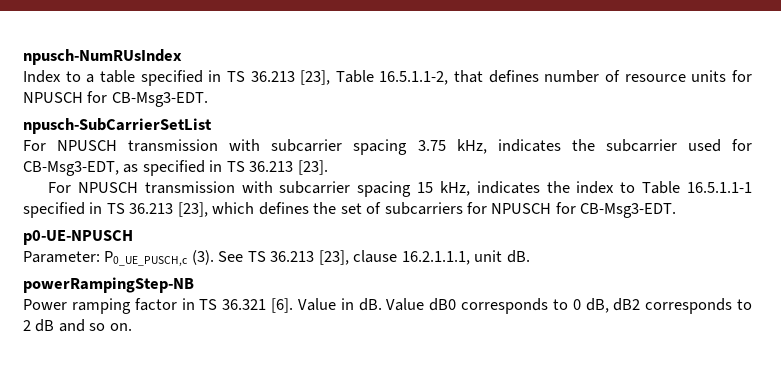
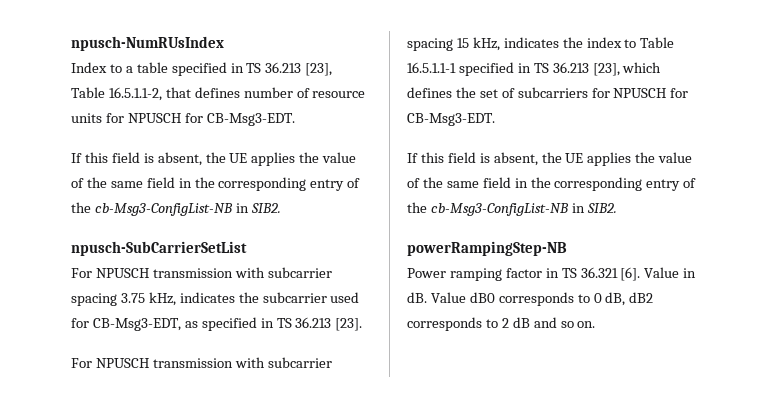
(208, 99) none -> [71,152,357,166] [71,177,361,191] [71,202,281,216] // If this field is absent, the UE applies the value of the same field in the corresponding entry of the cb-Msg3-ConfigList-NB in SIB2.
[23,230,133,245] [23,250,530,266] p0-UE-NPUSCH // Parameter: P0_UE_PUSCH,c (3). See TS 36.213 [23], clause 16.2.1.1.1, unit dB. -> [407,152,693,166] [407,177,697,191] [407,202,617,216] If this field is absent, the UE applies the value of the same field in the corresponding entry of the cb-Msg3-ConfigList-NB in SIB2.

